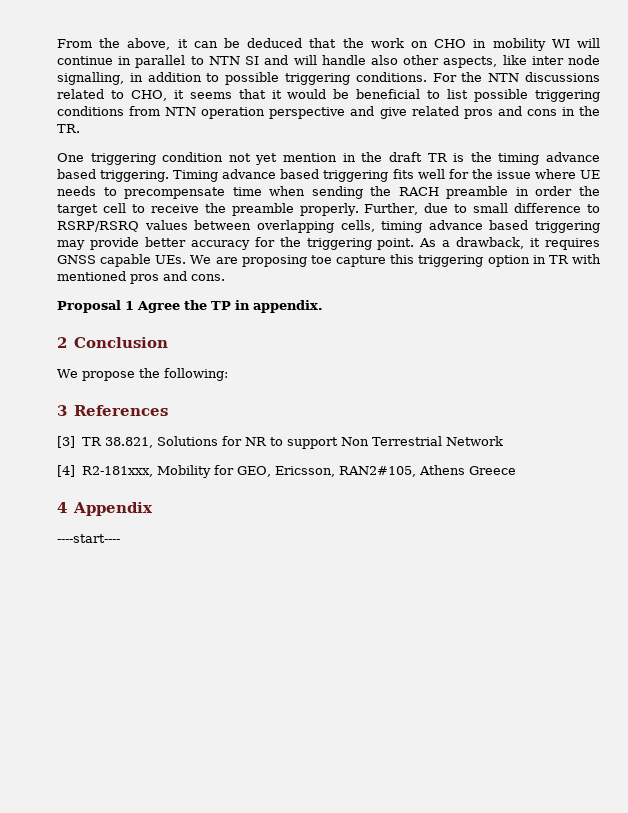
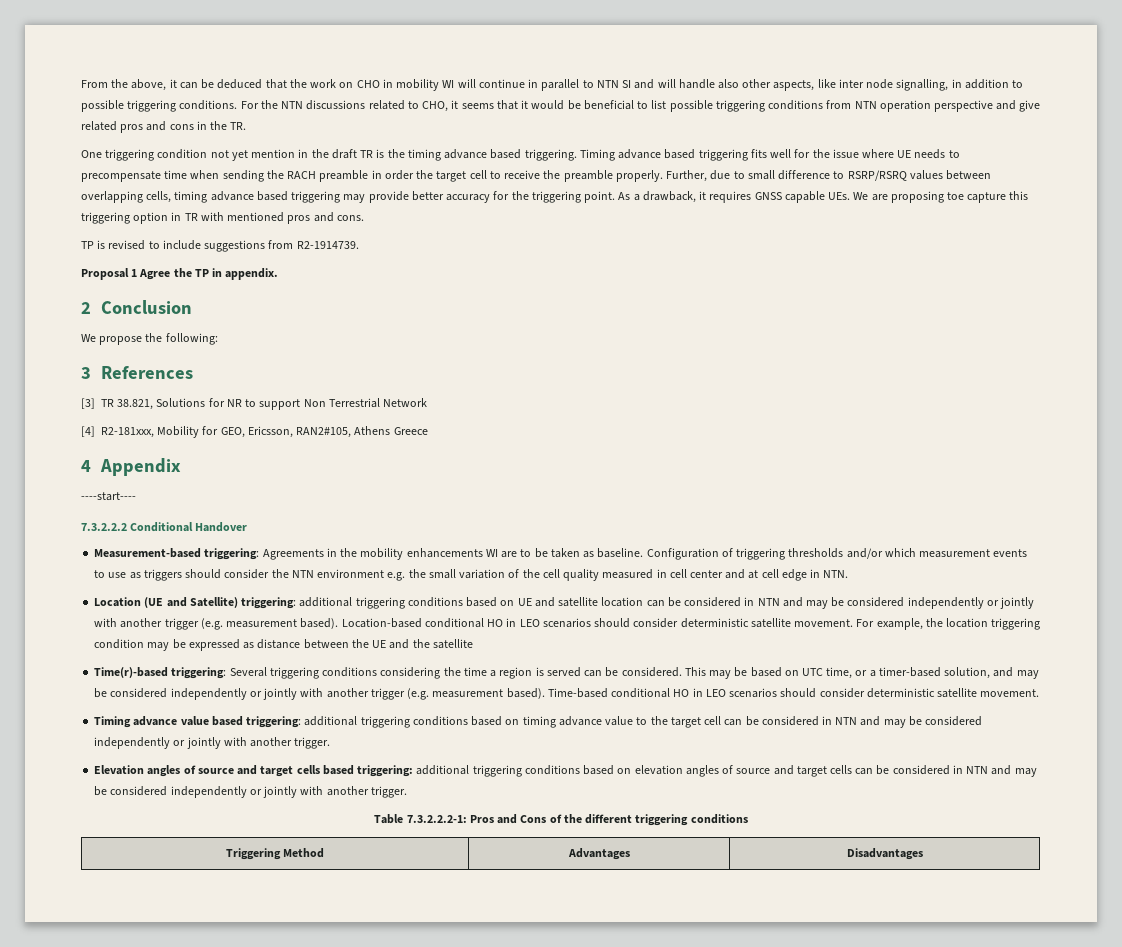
(225, 277) none -> [81,240,359,252] // TP is revised to include suggestions from R2-1914739.
(120, 538) none -> [81,522,248,532] [94,548,1028,560] [94,569,849,581] [94,597,1035,609] [94,618,1041,630] [94,639,473,651] [94,667,1039,679] [94,688,1040,700] [94,716,983,728] [94,737,331,749] [94,765,1037,777] [94,786,407,798] [374,814,748,826] [225,848,325,860] [567,848,630,860] [846,848,923,860] // 7.3.2.2.2 Conditional Handover // Measurement-based triggering: Agreements in the mobility enhancements WI are to be taken as baseline. Configuration of triggering thresholds and/or which measurement events to use as triggers should consider the NTN environment e.g. the small variation of the cell quality measured in cell center and at cell edge in NTN. // Location (UE and Satellite) triggering: additional triggering conditions based on UE and satellite location can be considered in NTN and may be considered independently or jointly with another trigger (e.g. measurement based). Location-based conditional HO in LEO scenarios should consider deterministic satellite movement. For example, the location triggering condition may be expressed as distance between the UE and the satellite // Time(r)-based triggering: Several triggering conditions considering the time a region is served can be considered. This may be based on UTC time, or a timer-based solution, and may be considered independently or jointly with another trigger (e.g. measurement based). Time-based conditional HO in LEO scenarios should consider deterministic satellite movement. // Timing advance value based triggering: additional triggering conditions based on timing advance value to the target cell can be considered in NTN and may be considered independently or jointly with another trigger. // Elevation angles of source and target cells based triggering: additional triggering conditions based on elevation angles of source and target cells can be considered in NTN and may be considered independently or jointly with another trigger. // Table 7.3.2.2.2-1: Pros and Cons of the different triggering conditions // Triggering Method | Advantages | Disadvantages

